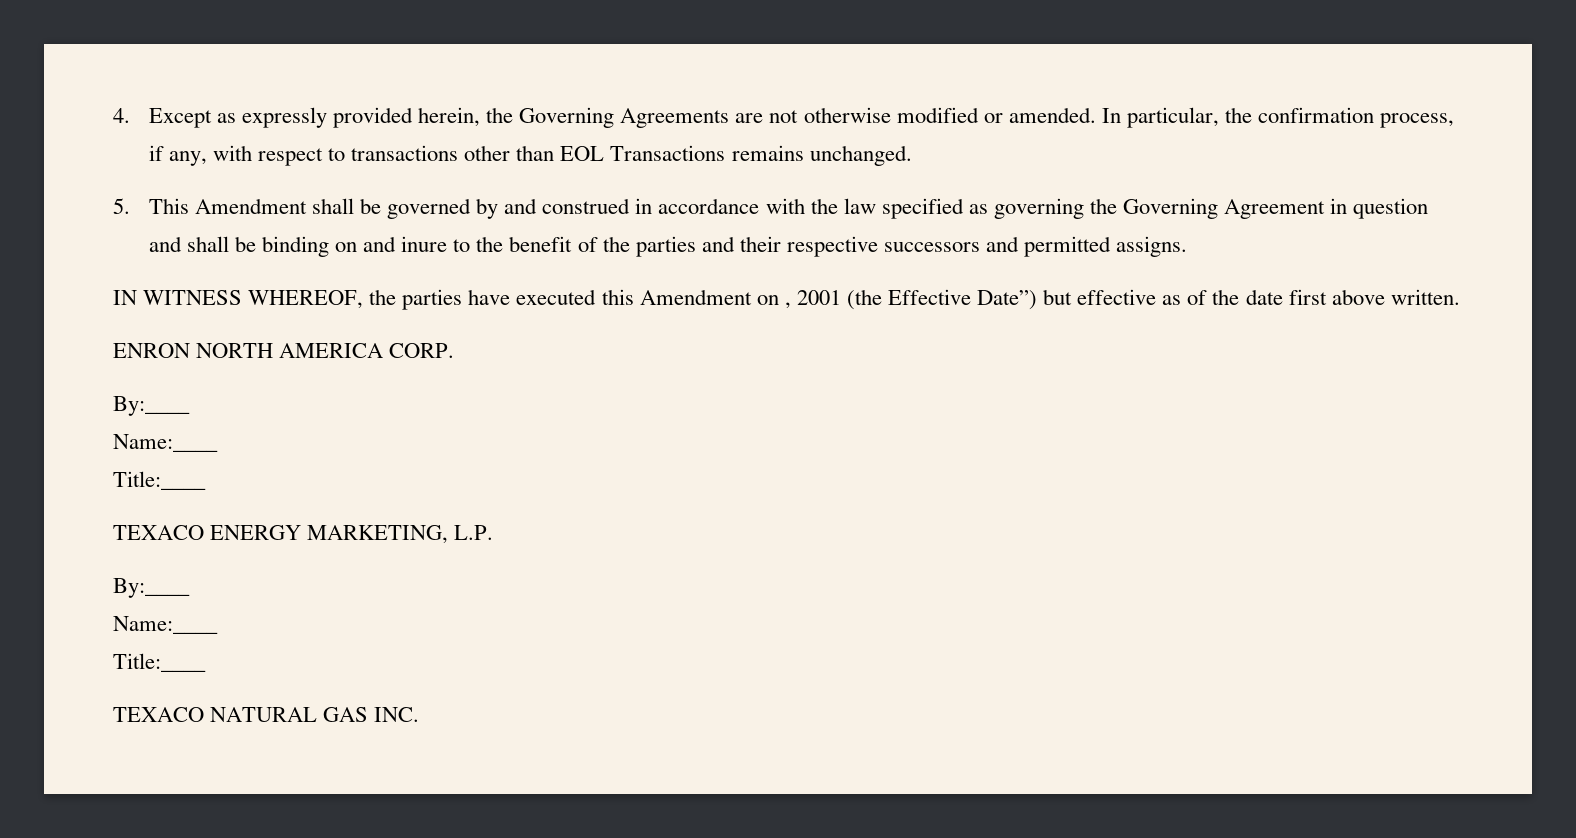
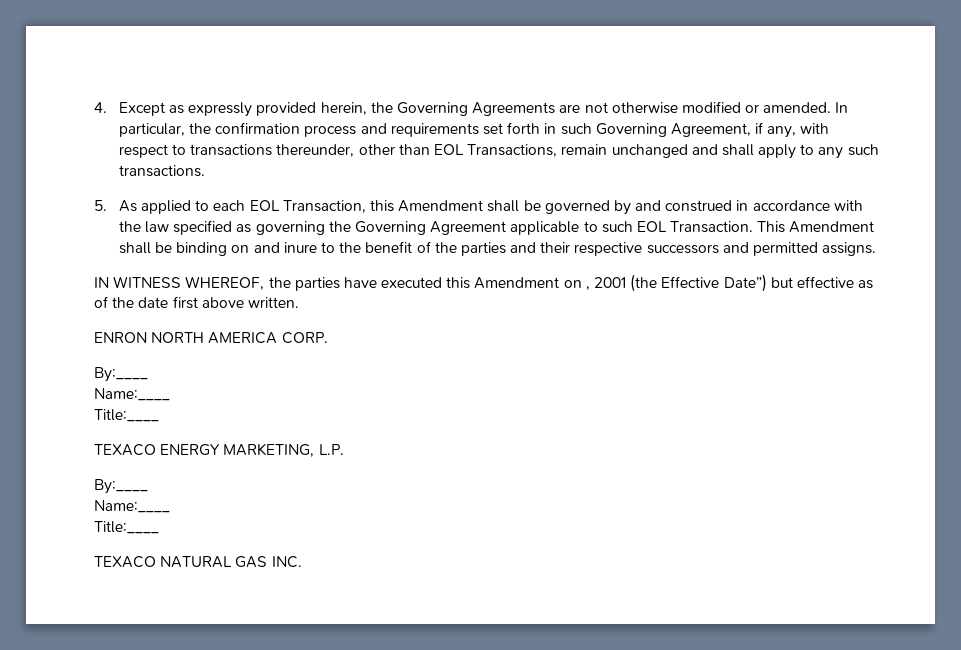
[1380,113,1455,128] process, -> [304,122,751,137] process and requirements set forth in such Governing Agreement,
(459, 153) none -> [276,144,355,157] thereunder,
[610,145,912,166] [113,198,189,214] Transactions remains unchanged. // 5. This -> [467,144,879,159] [118,165,205,177] [94,200,394,214] Transactions, remain unchanged and shall apply to any such transactions. // 5. As applied to each EOL Transaction, this
[1330,198,1429,219] [148,236,182,252] in question and -> [510,221,875,235] applicable to such EOL Transaction. This Amendment

